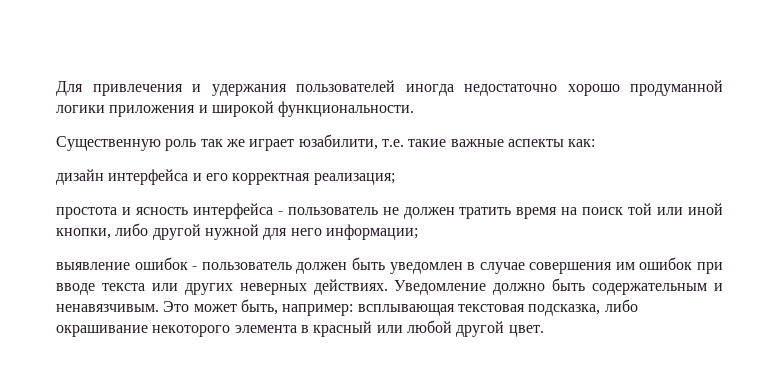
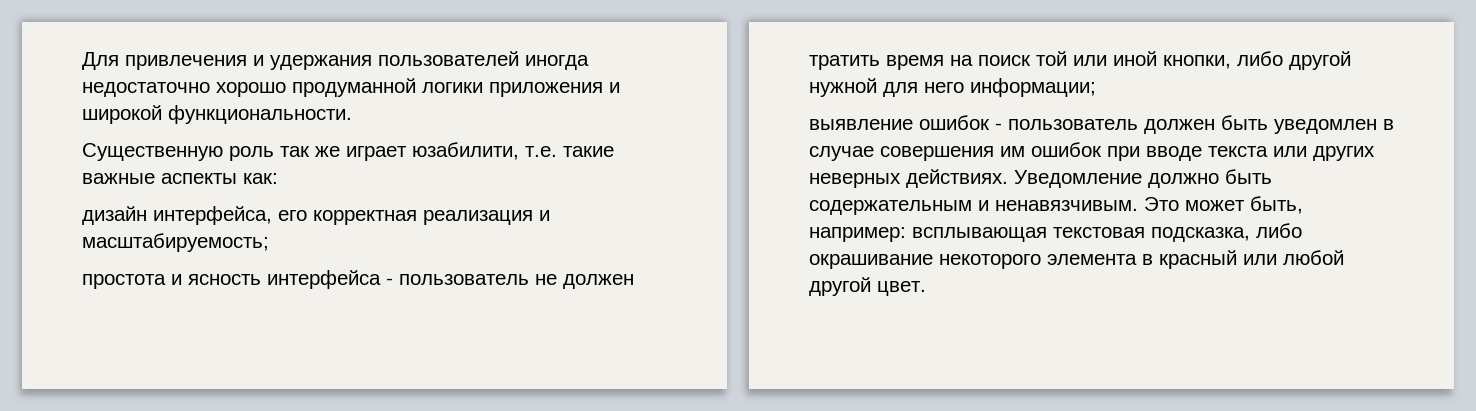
[108,169,395,185] интерфейса и его корректная реализация; -> [153,206,550,225] [82,233,269,252] интерфейса, его корректная реализация и масштабируемость;

